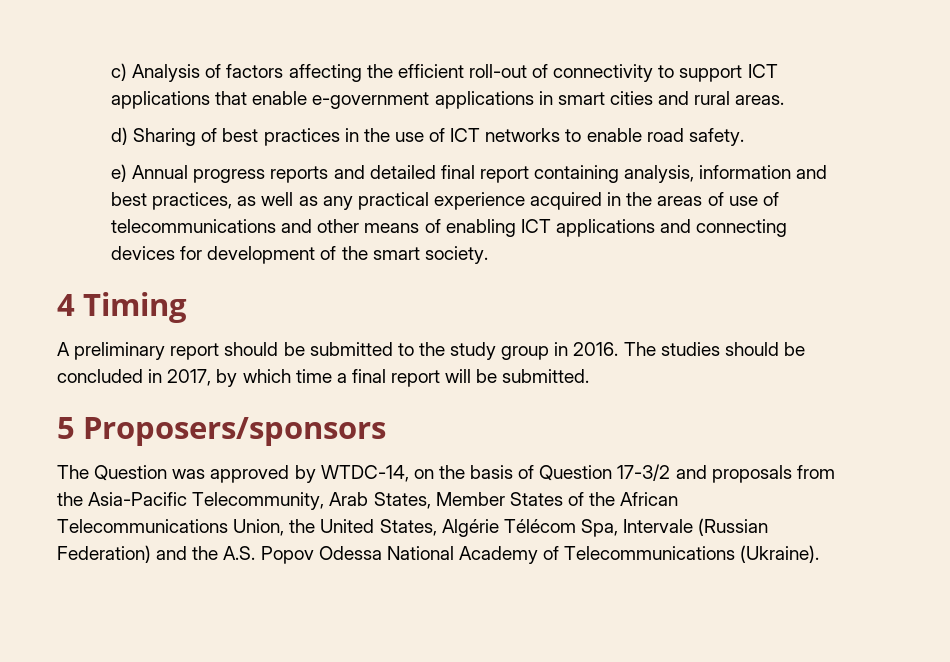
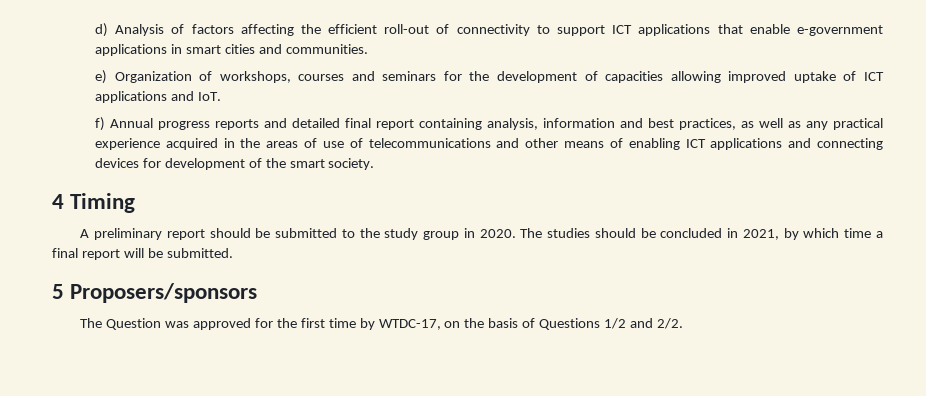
[111,63,128,81] c) -> [94,23,108,37] d)
[694,91,785,105] [111,127,744,146] [111,164,128,182] rural areas. // d) Sharing of best practices in the use of ICT networks to enable road safety. // e) -> [285,44,368,54] [94,70,885,84] [94,91,221,103] [94,117,105,131] communities. // e) Organization of workshops, courses and seminars for the development of capacities allowing improved uptake of ICT applications and IoT. // f)
[573,342,619,356] 2016. -> [479,229,516,238] 2020.
[167,369,212,386] 2017, -> [742,229,779,240] 2021,
[294,464,835,483] [57,492,679,510] [57,518,769,537] [57,545,820,564] by WTDC-14, on the basis of Question 17-3/2 and proposals from the Asia-Pacific Telecommunity, Arab States, Member States of the African Telecommunications Union, the United States, Algérie Télécom Spa, Intervale (Russian Federation) and the A.S. Popov Odessa National Academy of Telecommunications (Ukraine). -> [254,318,683,330] for the first time by WTDC-17, on the basis of Questions 1/2 and 2/2.

